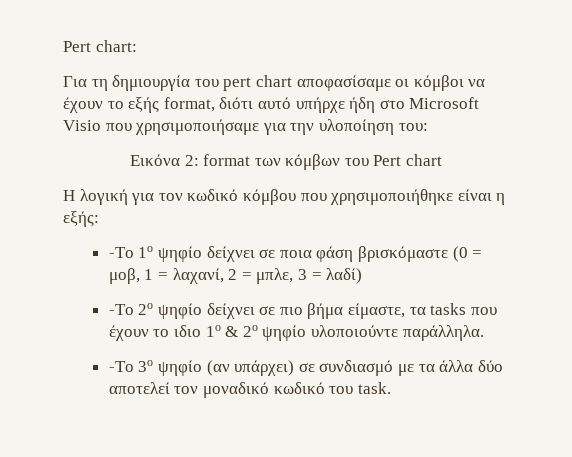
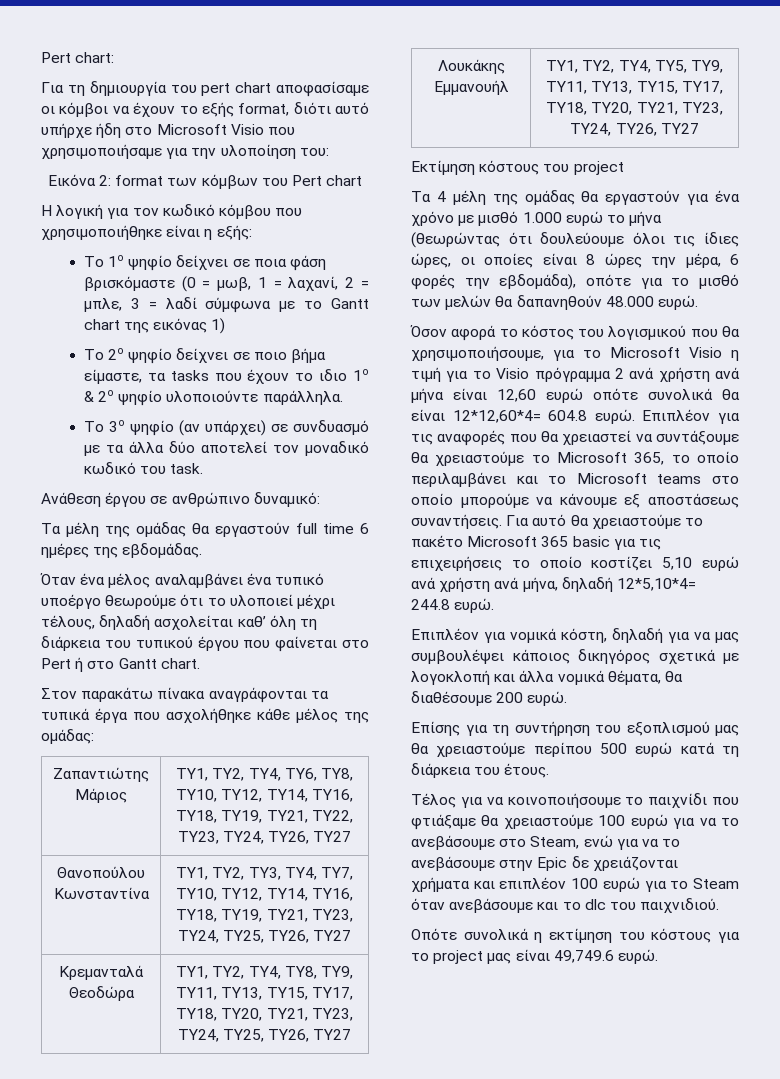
[108,247,134,258] -Το -> [83,256,104,267] Το
[108,268,140,284] μοβ, -> [217,277,252,291] μωβ,
[326,268,363,284] [108,304,134,315] λαδί) // -Το -> [165,297,370,313] [83,318,226,334] [83,349,104,360] λαδί σύμφωνα με το Gantt chart της εικόνας 1) // Το
[279,307,303,315] πιο -> [253,352,287,360] ποιο
[108,361,134,372] -Το -> [83,421,104,432] Το
[319,360,394,376] συνδιασμό -> [293,420,370,435] συνδυασμό
(391, 388) none -> [41,492,320,507] [41,522,369,537] [41,543,203,558] [40,573,324,588] [41,594,335,609] [41,615,317,630] [41,636,369,652] [41,657,200,672] [41,687,329,703] [41,708,369,723] [41,729,94,744] [53,767,149,782] [75,788,127,803] [176,768,353,781] [176,789,353,802] [176,810,353,823] [177,831,352,844] [57,866,145,878] [53,887,150,899] [176,867,353,880] [176,888,353,901] [176,909,353,922] [177,930,352,943] [59,965,144,980] [68,986,135,1001] [176,966,353,979] [176,987,353,1000] [176,1008,353,1021] [177,1029,352,1042] [437,59,505,74] [433,80,509,95] [546,60,723,73] [546,81,723,94] [546,102,723,115] [570,123,699,136] [411,160,624,175] [411,190,740,205] [411,211,663,226] [411,232,739,248] [411,253,739,268] [411,274,739,290] [411,295,698,310] [410,325,740,341] [411,346,739,361] [411,367,740,382] [411,388,740,403] [411,409,740,424] [411,430,739,446] [411,451,739,466] [411,472,739,487] [411,493,739,508] [411,514,703,529] [411,535,661,550] [411,556,739,571] [411,577,696,592] [411,598,495,613] [411,628,739,643] [411,649,739,664] [411,670,683,685] [411,691,568,706] [411,721,739,736] [411,742,739,757] [411,763,550,778] [411,793,739,808] [411,814,739,830] [411,835,681,850] [411,856,678,871] [411,877,739,892] [411,898,720,913] [411,928,740,943] [411,949,658,964] // Ανάθεση έργου σε ανθρώπινο δυναμικό: // Τα μέλη της ομάδας θα εργαστούν full time 6 ημέρες της εβδομάδας. // Όταν ένα μέλος αναλαμβάνει ένα τυπικό υποέργο θεωρούμε ότι το υλοποιεί μέχρι τέλους, δηλαδή ασχολείται καθ’ όλη τη διάρκεια του τυπικού έργου που φαίνεται στο Pert ή στο Gantt chart. // Στον παρακάτω πίνακα αναγράφονται τα τυπικά έργα που ασχολήθηκε κάθε μέλος της ομάδας: // Ζαπαντιώτης Μάριος | ΤΥ1, ΤΥ2, ΤΥ4, ΤΥ6, ΤΥ8, ΤΥ10, ΤΥ12, ΤΥ14, ΤΥ16, ΤΥ18, ΤΥ19, ΤΥ21, ΤΥ22, ΤΥ23, ΤΥ24, ΤΥ26, ΤΥ27 // Θανοπούλου Κωνσταντίνα | ΤΥ1, ΤΥ2, ΤΥ3, ΤΥ4, ΤΥ7, ΤΥ10, ΤΥ12, ΤΥ14, ΤΥ16, ΤΥ18, ΤΥ19, ΤΥ21, ΤΥ23, ΤΥ24, ΤΥ25, ΤΥ26, ΤΥ27 // Κρεμανταλά Θεοδώρα | ΤΥ1, ΤΥ2, ΤΥ4, ΤΥ8, ΤΥ9, ΤΥ11, ΤΥ13, ΤΥ15, ΤΥ17, ΤΥ18, ΤΥ20, ΤΥ21, ΤΥ23, ΤΥ24, ΤΥ25, ΤΥ26, ΤΥ27 // Λουκάκης Εμμανουήλ | ΤΥ1, ΤΥ2, ΤΥ4, ΤΥ5, ΤΥ9, ΤΥ11, ΤΥ13, ΤΥ15, ΤΥ17, ΤΥ18, ΤΥ20, ΤΥ21, ΤΥ23, ΤΥ24, ΤΥ26, ΤΥ27 // Εκτίμηση κόστους του project // Τα 4 μέλη της ομάδας θα εργαστούν για ένα χρόνο με μισθό 1.000 ευρώ το μήνα (θεωρώντας ότι δουλεύουμε όλοι τις ίδιες ώρες, οι οποίες είναι 8 ώρες την μέρα, 6 φορές την εβδομάδα), οπότε για το μισθό των μελών θα δαπανηθούν 48.000 ευρώ. // Όσον αφορά το κόστος του λογισμικού που θα χρησιμοποιήσουμε, για το Microsoft Visio η τιμή για το Visio πρόγραμμα 2 ανά χρήστη ανά μήνα είναι 12,60 ευρώ οπότε συνολικά θα είναι 12*12,60*4= 604.8 ευρώ. Επιπλέον για τις αναφορές που θα χρειαστεί να συντάξουμε θα χρειαστούμε το Microsoft 365, το οποίο περιλαμβάνει και το Microsoft teams στο οποίο μπορούμε να κάνουμε εξ αποστάσεως συναντήσεις. Για αυτό θα χρειαστούμε το πακέτο Microsoft 365 basic για τις επιχειρήσεις το οποίο κοστίζει 5,10 ευρώ ανά χρήστη ανά μήνα, δηλαδή 12*5,10*4= 244.8 ευρώ. // Επιπλέον για νομικά κόστη, δηλαδή για να μας συμβουλέψει κάποιος δικηγόρος σχετικά με λογοκλοπή και άλλα νομικά θέματα, θα διαθέσουμε 200 ευρώ. // Επίσης για τη συντήρηση του εξοπλισμού μας θα χρειαστούμε περίπου 500 ευρώ κατά τη διάρκεια του έτους. // Τέλος για να κοινοποιήσουμε το παιχνίδι που φτιάξαμε θα χρειαστούμε 100 ευρώ για να το ανεβάσουμε στο Steam, ενώ για να το ανεβάσουμε στην Epic δε χρειάζονται χρήματα και επιπλέον 100 ευρώ για το Steam όταν ανεβάσουμε και το dlc του παιχνιδιού. // Οπότε συνολικά η εκτίμηση του κόστους για το project μας είναι 49,749.6 ευρώ.

